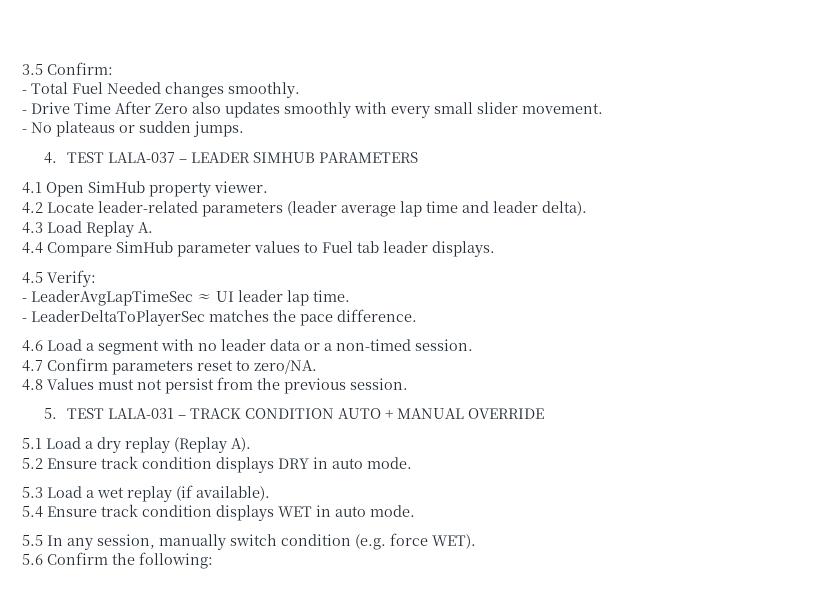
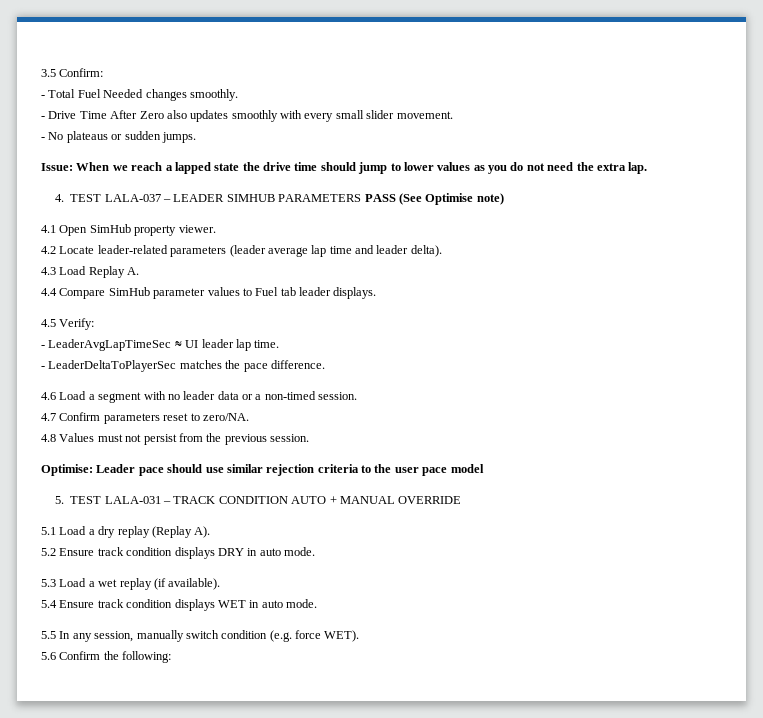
(244, 129) none -> [41,162,648,174] // Issue: When we reach a lapped state the drive time should jump to lower values as you do not need the extra lap.
(418, 157) none -> [364,193,504,205] PASS (See Optimise note)
(408, 384) none -> [41,464,484,476] // Optimise: Leader pace should use similar rejection criteria to the user pace model

